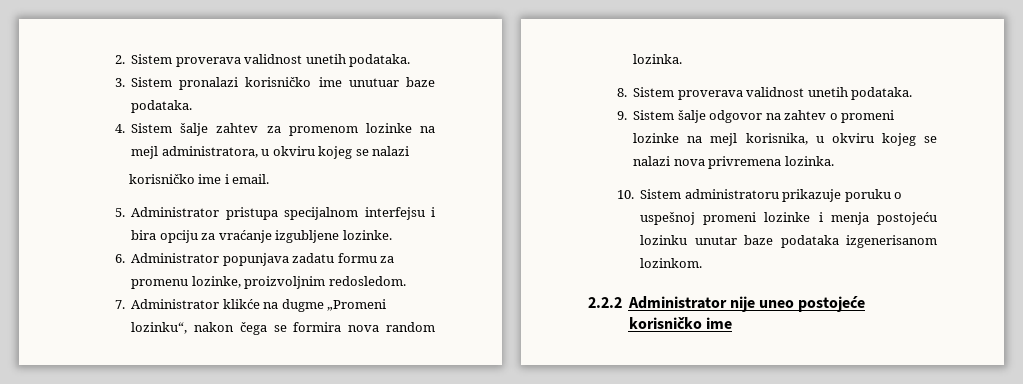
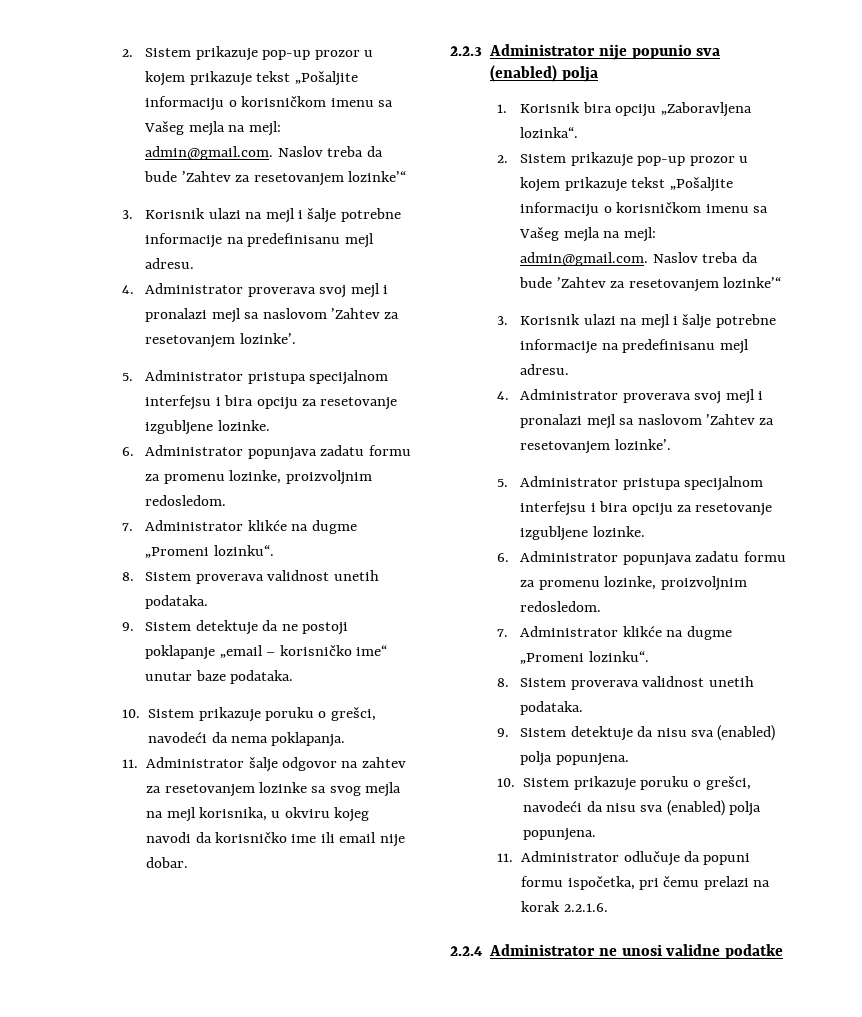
[114,54,411,67] [114,77,436,90] [131,100,193,113] [114,123,435,136] [131,146,410,159] [128,174,270,184] [114,207,435,220] [131,230,272,243] 2. Sistem proverava validnost unetih podataka. // 3. Sistem pronalazi korisničko ime unutuar baze podataka. // 4. Sistem šalje zahtev za promenom lozinke na mejl administratora, u okviru kojeg se nalazi // korisničko ime i email. // 5. Administrator pristupa specijalnom interfejsu i bira opciju za vraćanje -> [121,46,374,61] [145,71,358,86] [145,96,394,111] [144,121,281,136] [145,146,383,160] [144,171,407,186] [121,208,401,223] [145,233,374,248] [145,258,195,269] [121,283,389,298] [145,308,400,323] [145,333,296,348] [121,370,389,385] [145,395,398,410] 2. Sistem prikazuje pop-up prozor u kojem prikazuje tekst „Pošaljite informaciju o korisničkom imenu sa Vašeg mejla na mejl: admin@gmail.com. Naslov treba da bude ’Zahtev za resetovanjem lozinke’“ // 3. Korisnik ulazi na mejl i šalje potrebne informacije na predefinisanu mejl adresu. // 4. Administrator proverava svoj mejl i pronalazi mejl sa naslovom ’Zahtev za resetovanjem lozinke’. // 5. Administrator pristupa specijalnom interfejsu i bira opciju za resetovanje
[131,322,436,335] [633,54,683,64] [616,87,913,100] [616,110,895,123] [633,133,680,143] lozinku“, nakon čega se formira nova random lozinka. // 8. Sistem proverava validnost unetih podataka. // 9. Sistem šalje odgovor na zahtev o promeni lozinke -> [213,545,274,556] [121,570,379,584] [145,595,209,609] [121,620,349,635] [145,645,388,660] [145,670,294,684] [121,707,376,722] [148,732,346,747] [121,757,406,772] [146,782,402,797] lozinku“. // 8. Sistem proverava validnost unetih podataka. // 9. Sistem detektuje da ne postoji poklapanje „email – korisničko ime“ unutar baze podataka. // 10. Sistem prikazuje poruku o grešci, navodeći da nema poklapanja. // 11. Administrator šalje odgovor na zahtev za resetovanjem lozinke sa svog mejla
[924,136,937,143] [633,156,834,169] [616,189,903,202] [640,212,937,225] [640,235,937,248] [640,258,703,268] [588,296,866,312] [628,317,732,329] se nalazi nova privremena lozinka. // 10. Sistem administratoru prikazuje poruku o uspešnoj promeni lozinke i menja postojeću lozinku unutar baze podataka izgenerisanom lozinkom. // 2.2.2 Administrator nije uneo postojeće korisničko ime -> [146,832,405,847] [146,857,189,868] [450,44,721,60] [490,65,598,82] [496,102,752,117] [520,127,579,138] [496,152,749,167] [520,177,733,192] [520,202,769,217] [519,227,656,242] [520,252,758,266] [519,277,782,292] [496,314,776,329] [520,339,749,354] [520,364,570,375] [496,389,764,404] [520,414,775,429] [520,439,671,454] [496,476,764,491] [520,501,773,516] [520,526,645,541] [496,551,786,566] [520,576,747,591] [520,601,602,612] [496,626,732,640] [520,651,649,664] [496,676,754,690] [520,701,584,715] [496,725,776,741] [520,751,629,766] [496,776,751,791] [523,800,762,816] [523,828,597,841] [496,851,751,866] [521,876,771,890] [521,901,608,912] [450,944,784,959] navodi da korisničko ime ili email nije dobar. // 2.2.3 Administrator nije popunio sva (enabled) polja // 1. Korisnik bira opciju „Zaboravljena lozinka“. // 2. Sistem prikazuje pop-up prozor u kojem prikazuje tekst „Pošaljite informaciju o korisničkom imenu sa Vašeg mejla na mejl: admin@gmail.com. Naslov treba da bude ’Zahtev za resetovanjem lozinke’“ // 3. Korisnik ulazi na mejl i šalje potrebne informacije na predefinisanu mejl adresu. // 4. Administrator proverava svoj mejl i pronalazi mejl sa naslovom ’Zahtev za resetovanjem lozinke’. // 5. Administrator pristupa specijalnom interfejsu i bira opciju za resetovanje izgubljene lozinke. // 6. Administrator popunjava zadatu formu za promenu lozinke, proizvoljnim redosledom. // 7. Administrator klikće na dugme „Promeni lozinku“. // 8. Sistem proverava validnost unetih podataka. // 9. Sistem detektuje da nisu sva (enabled) polja popunjena. // 10. Sistem prikazuje poruku o grešci, navodeći da nisu sva (enabled) polja popunjena. // 11. Administrator odlučuje da popuni formu ispočetka, pri čemu prelazi na korak 2.2.1.6. // 2.2.4 Administrator ne unosi validne podatke

